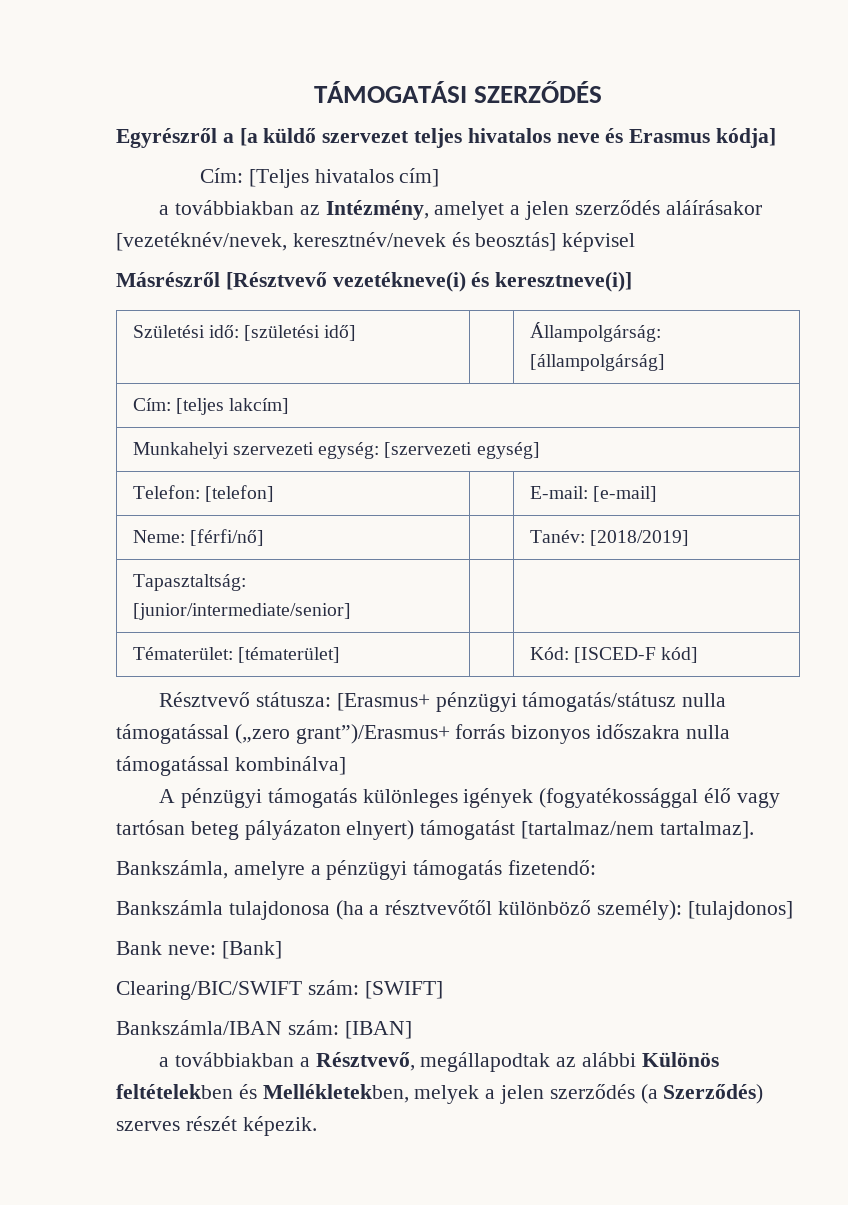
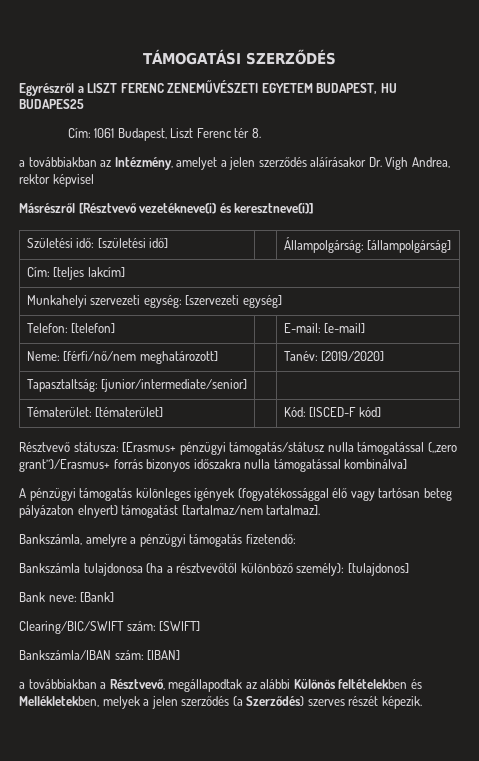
[239,128,777,148] [199,168,440,188] [a küldő szervezet teljes hivatalos neve és Erasmus kódja] // Cím: [Teljes hivatalos cím] -> [87,80,397,94] [19,99,84,109] [67,128,261,141] LISZT FERENC ZENEMŰVÉSZETI EGYETEM BUDAPEST, HU BUDAPES25 // Cím: 1061 Budapest, Liszt Ferenc tér 8.
[116,232,557,251] [vezetéknév/nevek, keresztnév/nevek és beosztás] -> [368,157,450,170] [19,174,50,184] Dr. Vigh Andrea, rektor
[189,529,264,546] [férfi/nő] -> [63,351,218,364] [férfi/nő/nem meghatározott]
[589,530,689,546] [2018/2019] -> [321,351,385,361] [2019/2020]

